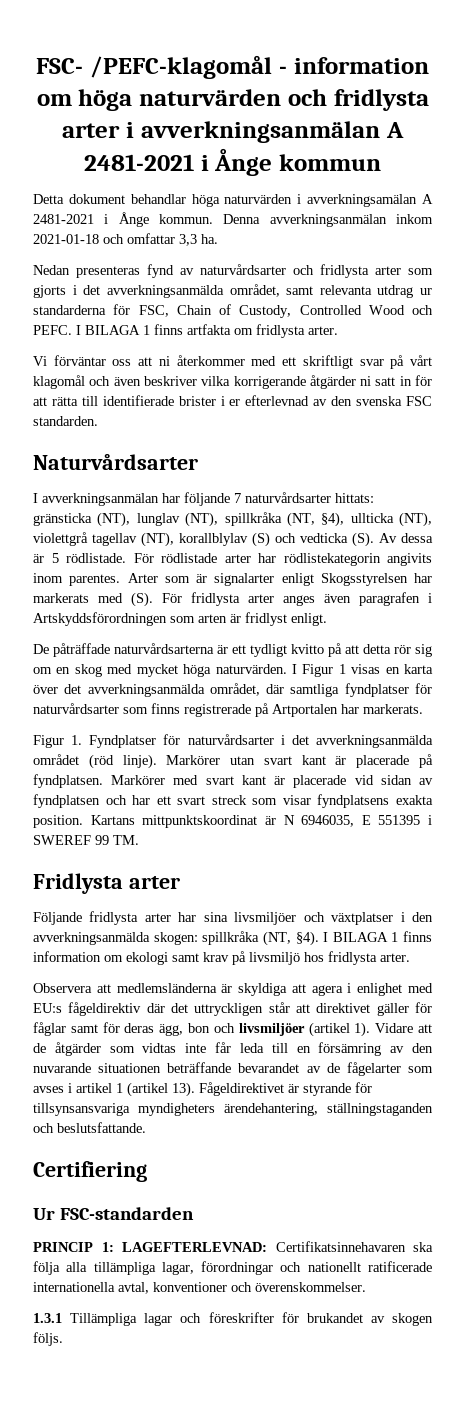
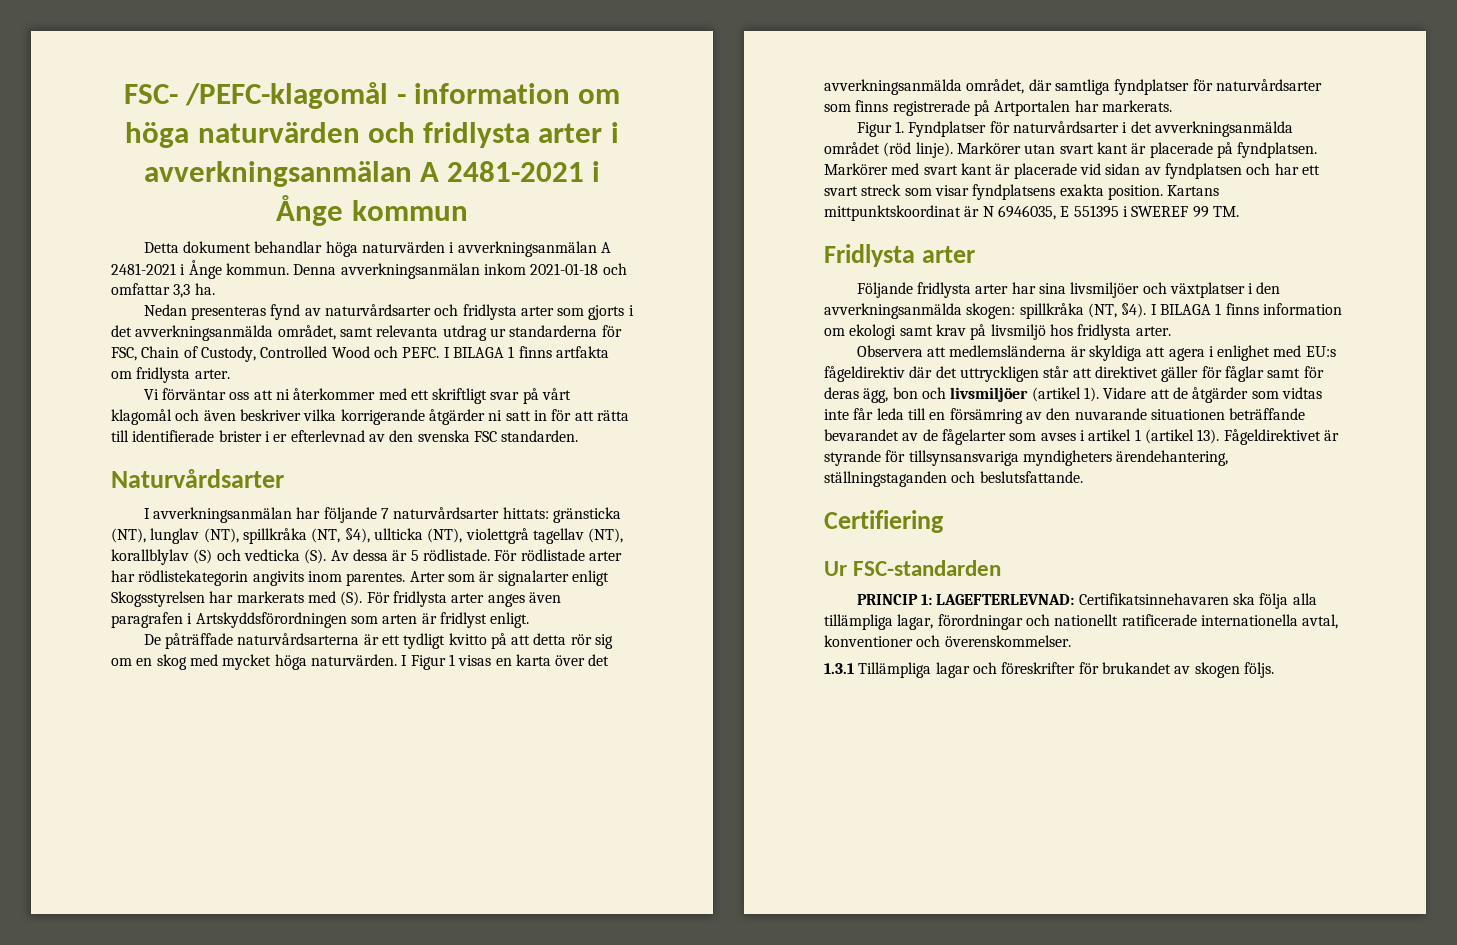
[307,194,418,207] avverkningsamälan -> [457,241,597,257] avverkningsanmälan

